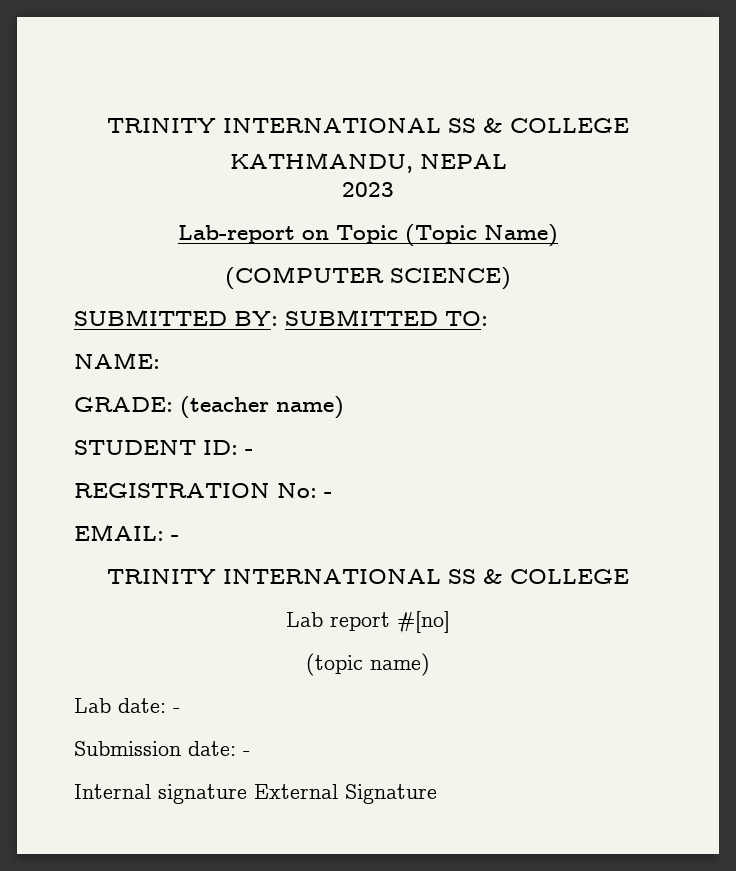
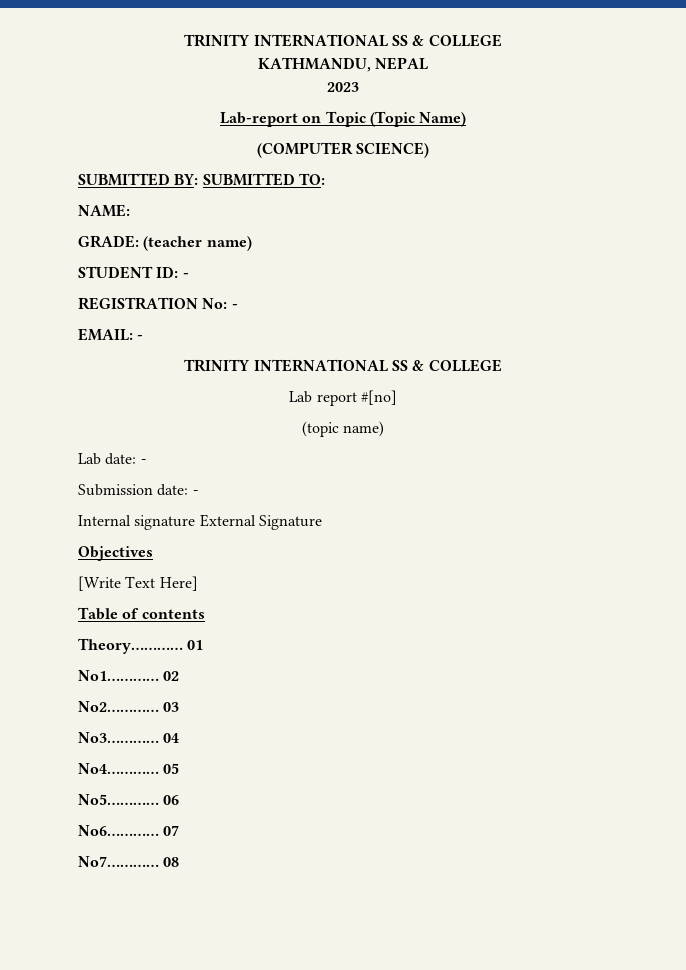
(437, 794) none -> [78,546,153,561] [78,576,198,591] [78,607,205,620] [78,638,204,654] [78,670,180,681] [78,701,180,712] [78,732,180,743] [78,763,180,774] [78,794,180,805] [78,825,180,836] [78,856,180,867] // Objectives // [Write Text Here] // Table of contents // Theory………… 01 // No1………… 02 // No2………… 03 // No3………… 04 // No4………… 05 // No5………… 06 // No6………… 07 // No7………… 08

